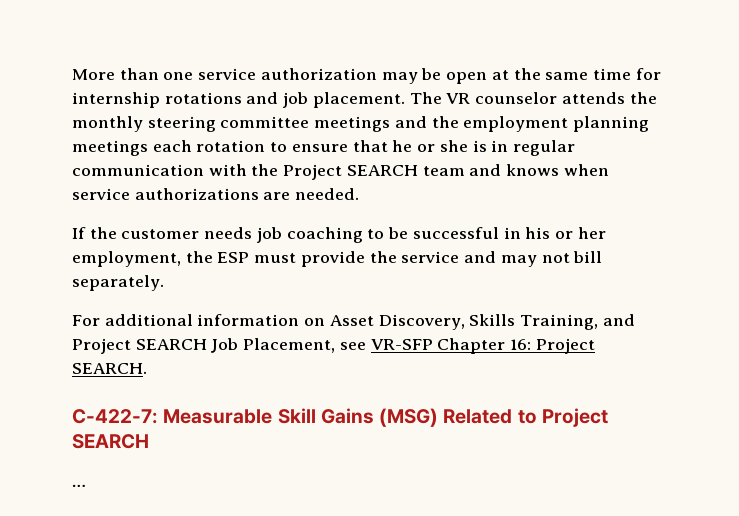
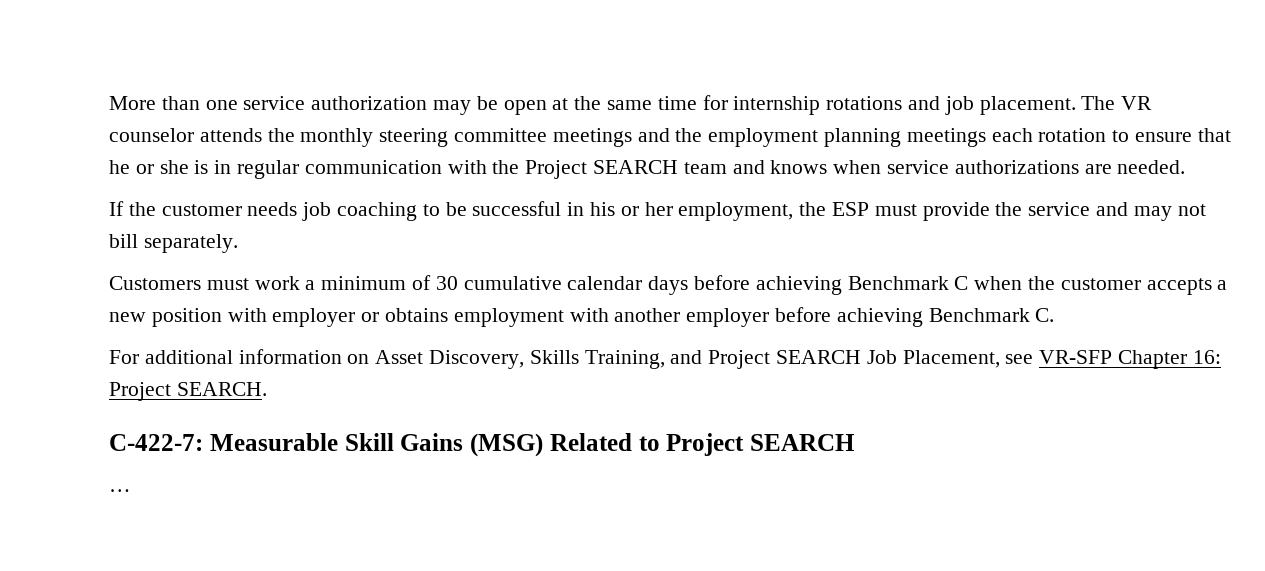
(164, 283) none -> [109,275,1228,295] [109,307,1055,327] // Customers must work a minimum of 30 cumulative calendar days before achieving Benchmark C when the customer accepts a new position with employer or obtains employment with another employer before achieving Benchmark C.

